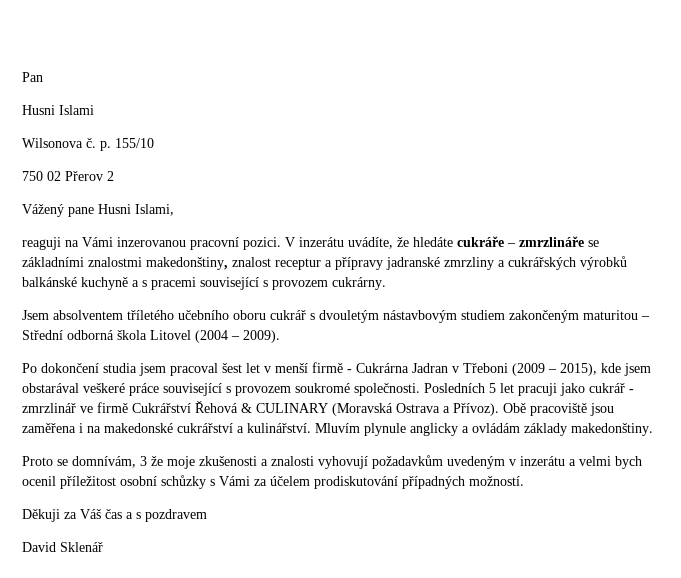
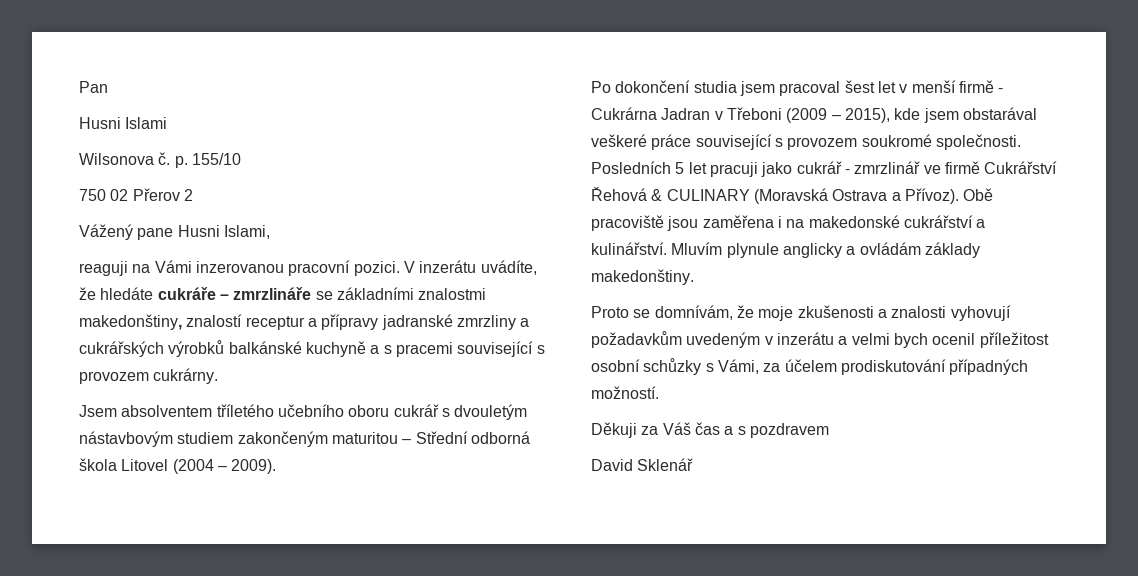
[232,257,271,267] znalost -> [186,314,243,327] znalostí
[140,456,147,466] 3 -> (733, 312) none
[219,476,250,486] Vámi -> [717,359,759,374] Vámi,

